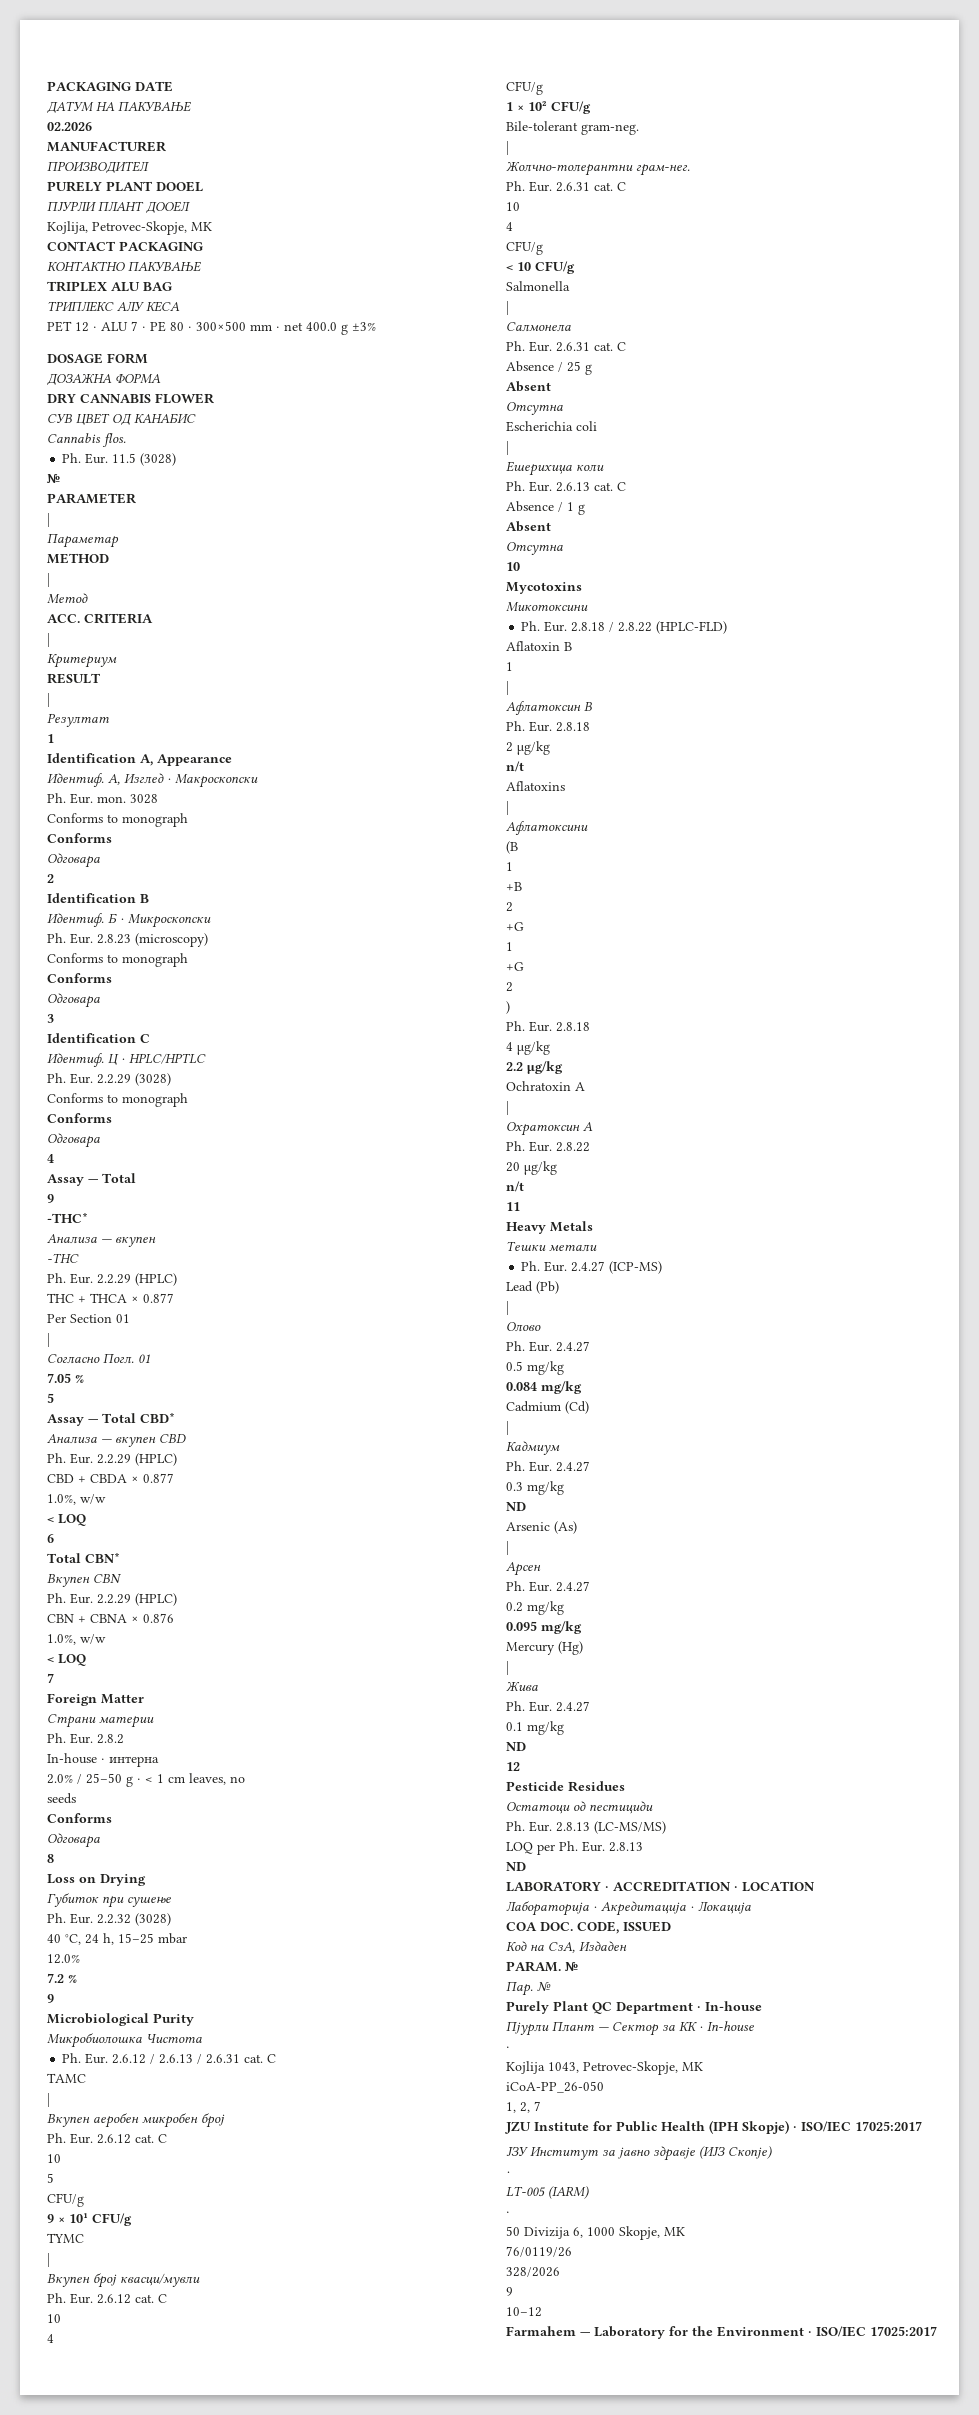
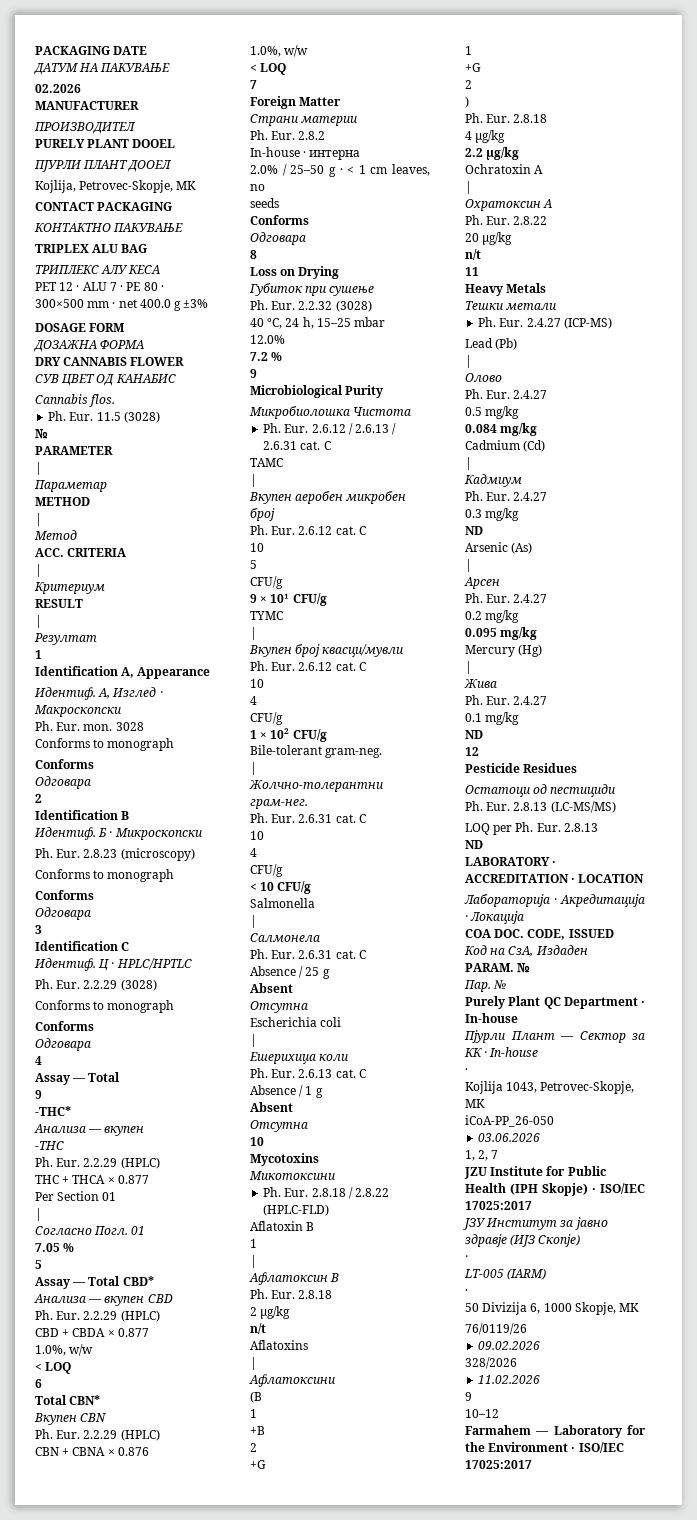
(604, 2087) none -> [478,1133,541,1142] // 03.06.2026
(572, 2251) none -> [478,1341,541,1350] // 09.02.2026
(560, 2272) none -> [478,1375,541,1384] // 11.02.2026

